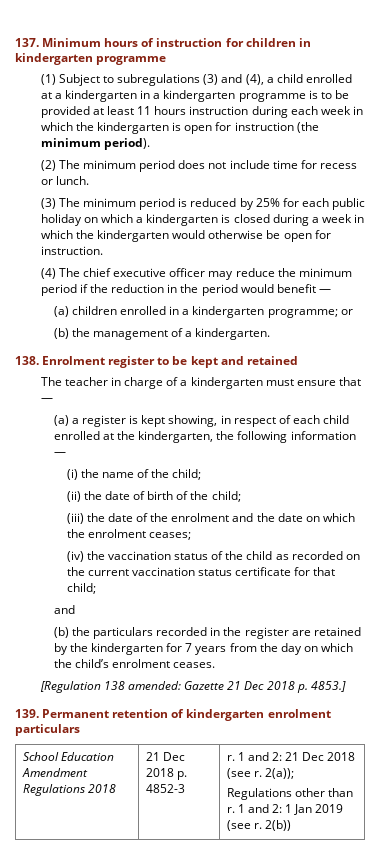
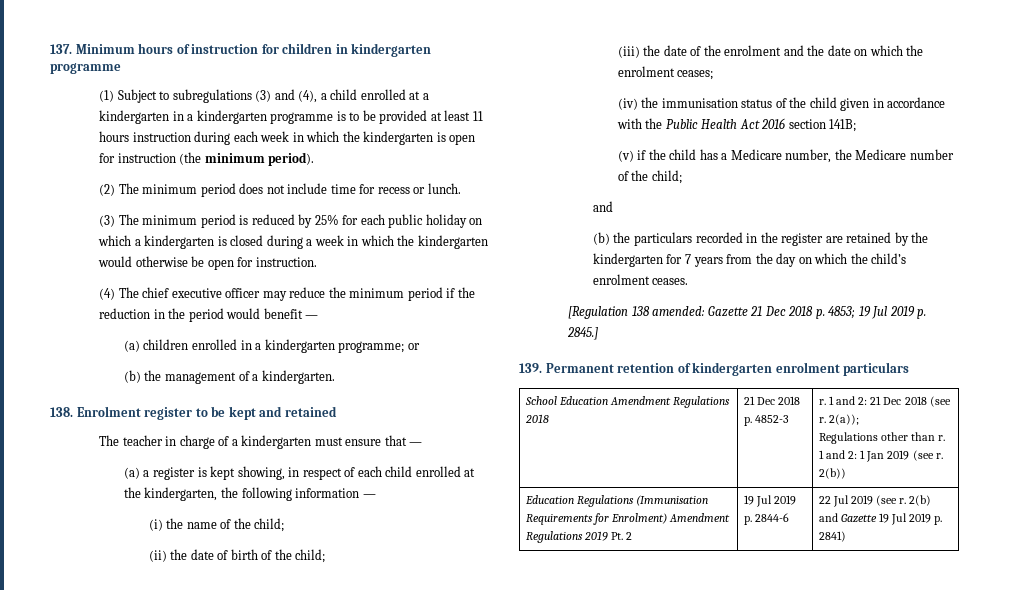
[108,551,172,560] vaccination -> [661,98,738,108] immunisation
[275,551,360,560] [66,567,336,576] as recorded on the current vaccination status certificate for that -> [840,97,946,111] [616,118,857,132] [617,149,954,163] [617,170,649,181] given in accordance with the Public Health Act 2016 section 141B; // (v) if the child has a Medicare number, the Medicare number of the
[310,681,346,692] 4853.] -> [828,306,927,319] [567,327,599,340] 4853; 19 Jul 2019 p. 2845.]
(291, 825) none -> [524,495,709,507] [525,513,731,525] [525,531,633,543] [743,495,797,507] [743,513,790,525] [818,495,932,507] [818,513,943,525] [818,531,846,542] // Education Regulations (Immunisation Requirements for Enrolment) Amendment Regulations 2019 Pt. 2 | 19 Jul 2019 p. 2844-6 | 22 Jul 2019 (see r. 2(b) and Gazette 19 Jul 2019 p. 2841)

